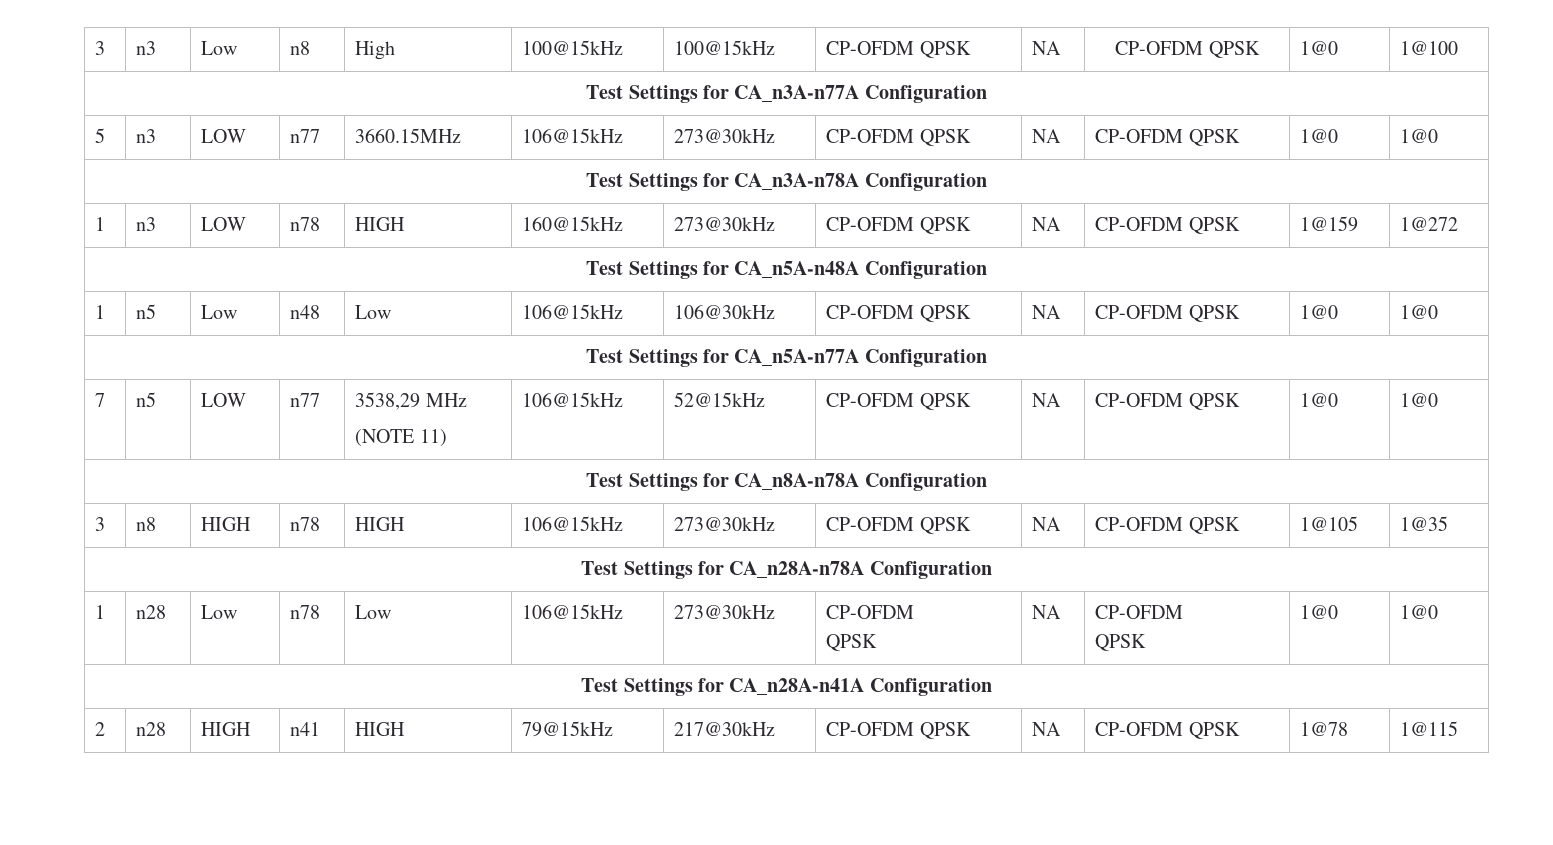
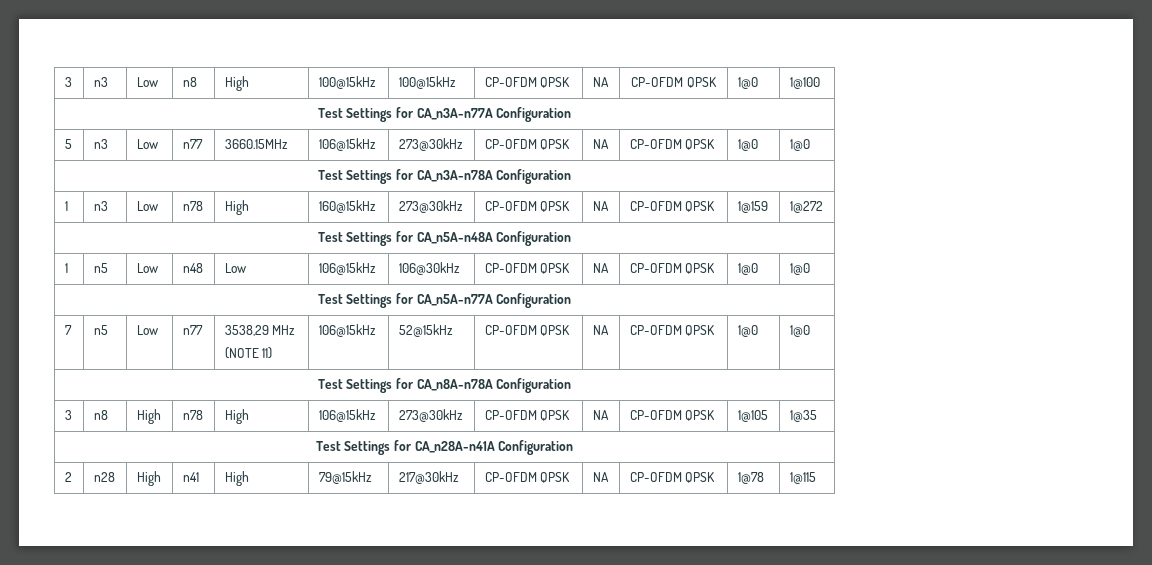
[201,129,247,143] LOW -> [136,139,158,149] Low
[201,217,247,231] [290,217,321,231] [355,217,406,231] LOW | n78 | HIGH -> [136,201,158,211] [182,201,203,211] [224,200,249,215] Low | n78 | High
[201,393,247,407] LOW -> [136,325,158,335] Low
[201,517,252,531] [290,517,321,531] [355,517,406,531] HIGH | n78 | HIGH -> [136,409,161,424] [182,410,203,420] [224,409,249,424] High | n78 | High
[581,561,992,579] [95,605,106,619] [136,605,167,619] [201,605,238,619] [290,605,321,619] [355,605,392,619] [522,604,624,619] [674,605,776,619] [826,605,915,619] [826,634,878,652] [1032,605,1062,619] [1095,605,1184,619] [1095,634,1147,652] [1300,605,1339,619] [1400,605,1439,619] // Test Settings for CA_n28A-n78A Configuration // 1 | n28 | Low | n78 | Low | 106@15kHz | 273@30kHz | CP-OFDM // QPSK | NA | CP-OFDM // QPSK | 1@0 | 1@0 -> (817, 416) none
[201,722,252,736] HIGH -> [136,471,161,486] High
[355,722,406,736] HIGH -> [224,471,249,486] High

